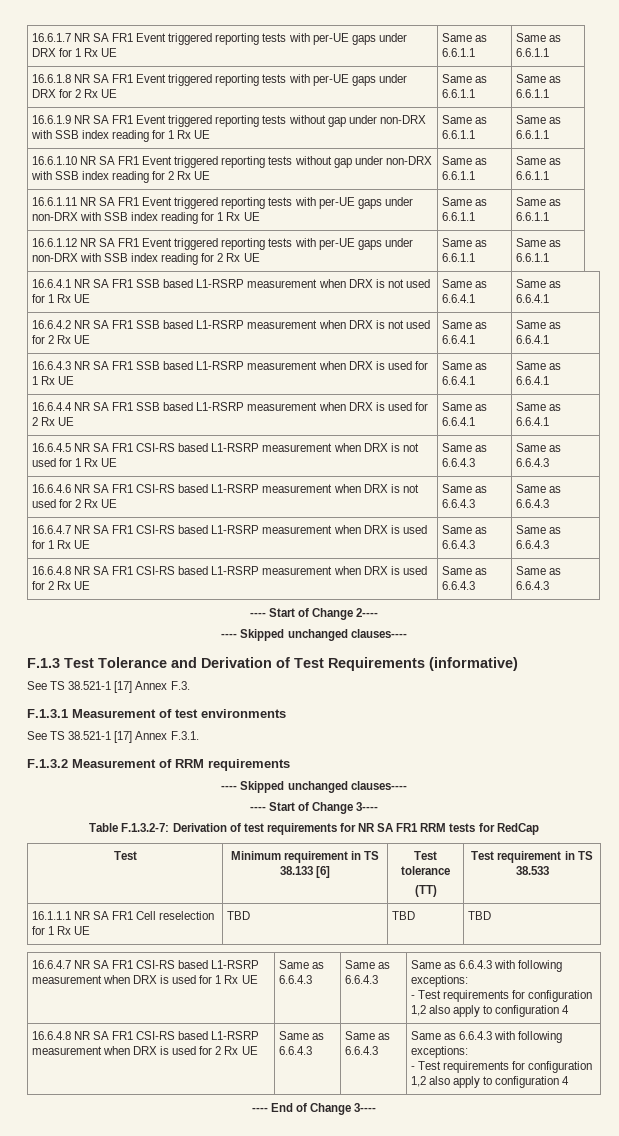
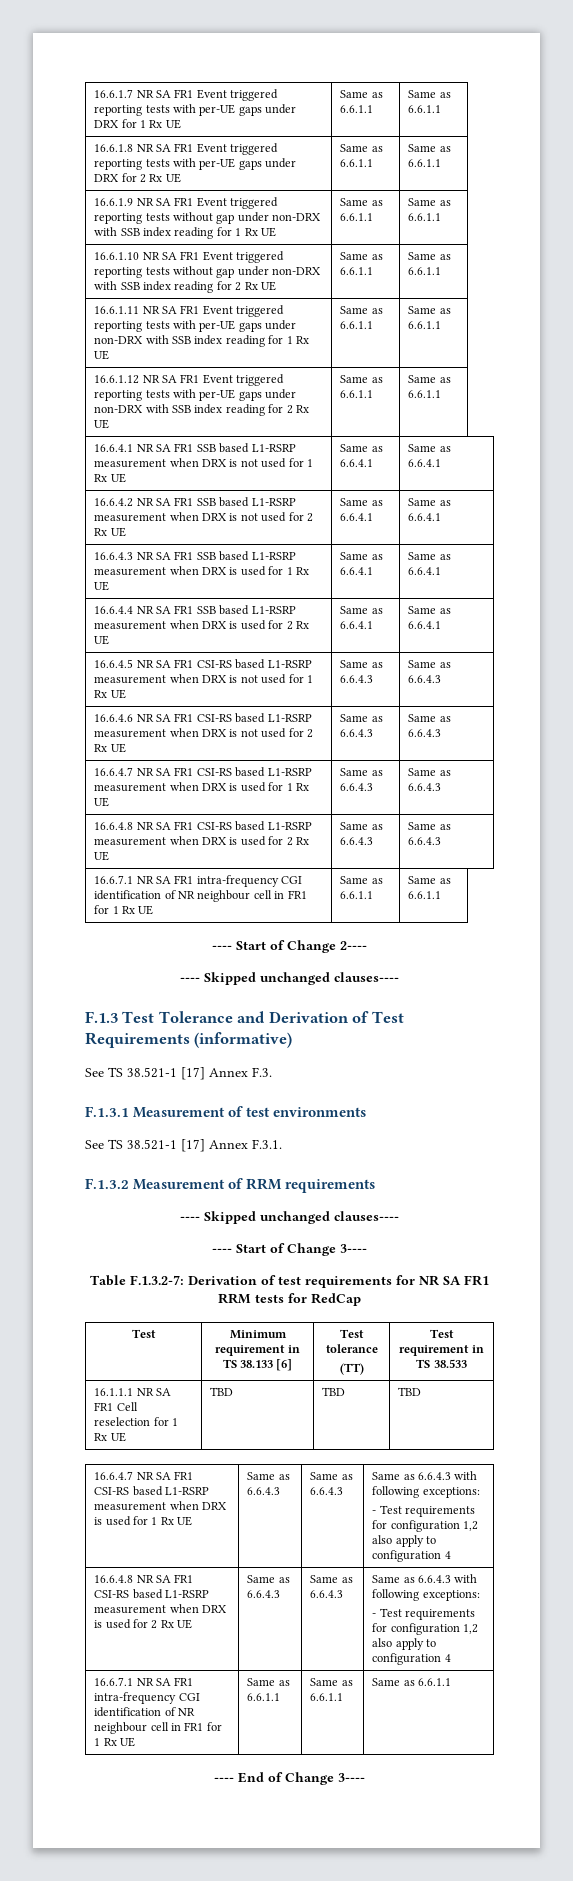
(549, 585) none -> [94,875,303,887] [94,890,307,902] [94,905,154,915] [340,876,383,884] [340,891,374,899] [408,876,451,884] [408,891,442,899] // 16.6.7.1 NR SA FR1 intra-frequency CGI identification of NR neighbour cell in FR1 for 1 Rx UE | Same as 6.6.1.1 | Same as 6.6.1.1
(570, 1080) none -> [94,1677,194,1686] [94,1692,200,1704] [94,1707,196,1717] [94,1722,222,1734] [94,1737,136,1747] [247,1678,290,1686] [247,1693,281,1701] [310,1678,353,1686] [310,1693,344,1701] [372,1678,452,1686] // 16.6.7.1 NR SA FR1 intra-frequency CGI identification of NR neighbour cell in FR1 for 1 Rx UE | Same as 6.6.1.1 | Same as 6.6.1.1 | Same as 6.6.1.1

